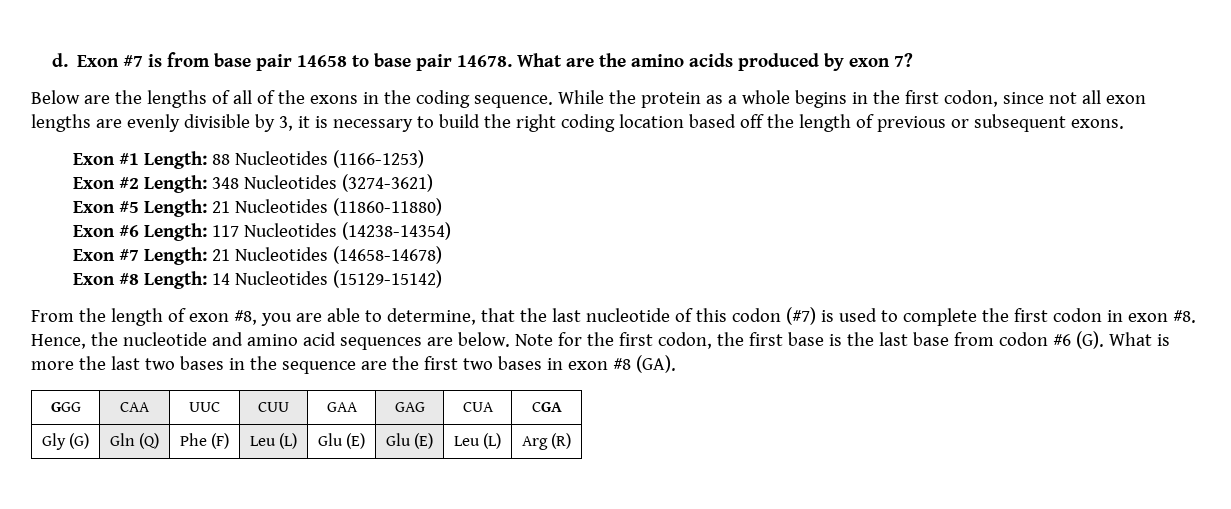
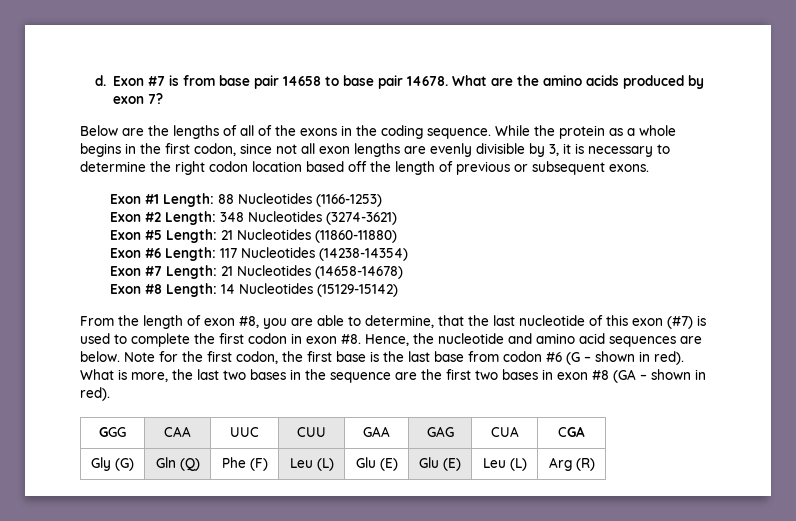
[438,114,480,128] build -> [80,161,146,172] determine
[560,114,615,132] coding -> [209,161,248,172] codon
[731,308,781,322] codon -> [632,318,663,326] exon
[1075,331,1104,349] (G). -> [566,351,684,365] (G – shown in red).
[31,361,74,370] more -> [131,372,168,382] more,
[635,355,676,373] (GA). -> [613,369,706,383] [80,387,110,401] (GA – shown in red).

